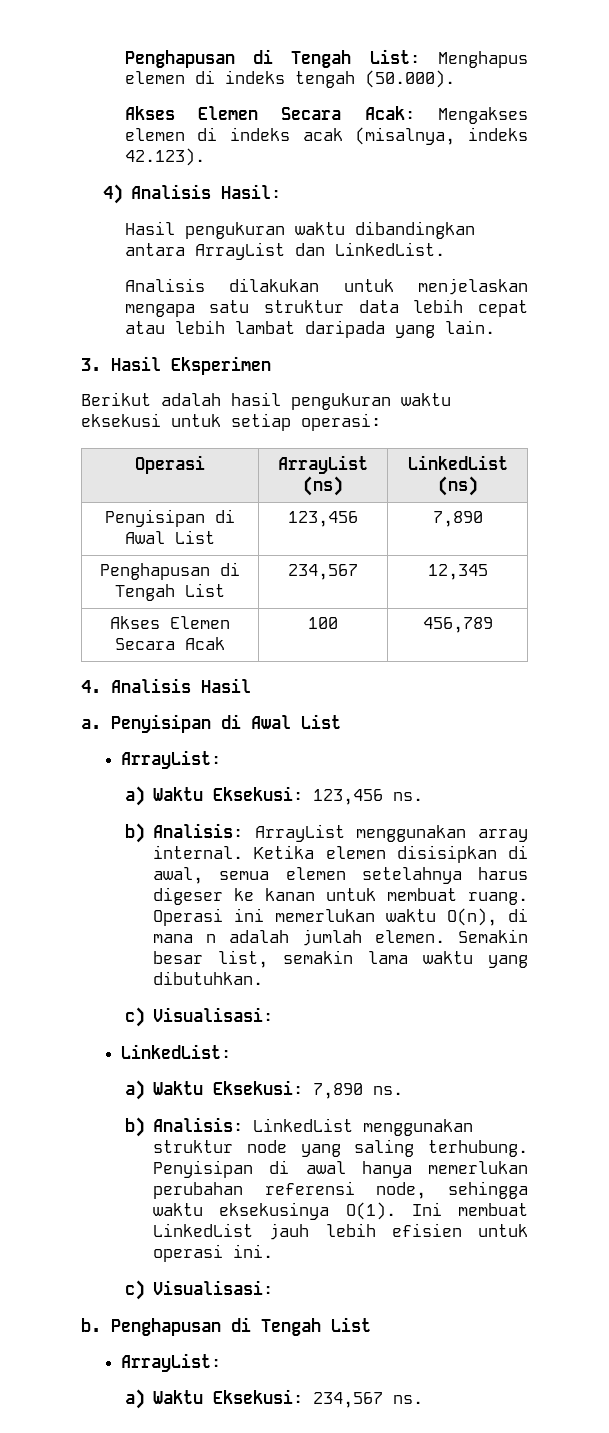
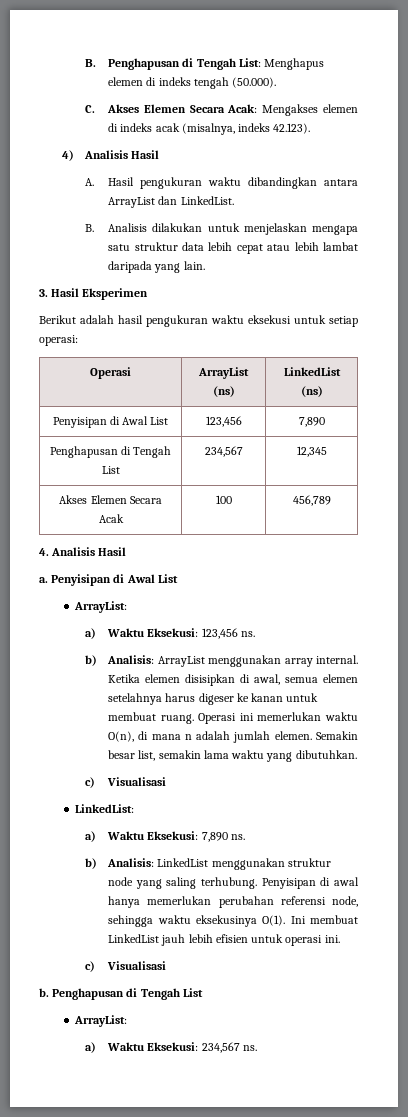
(124, 59) none -> [85,59,97,67] B.
(455, 79) none -> [85,105,96,113] C.
[221,184,282,199] Hasil: // -> [131,150,160,159] [85,178,95,186] Hasil // A.
(445, 249) none -> [85,224,95,232] B.
[153,1007,274,1022] Visualisasi: -> [107,777,167,786] Visualisasi
[153,1280,274,1295] Visualisasi: -> [107,961,167,970] Visualisasi

